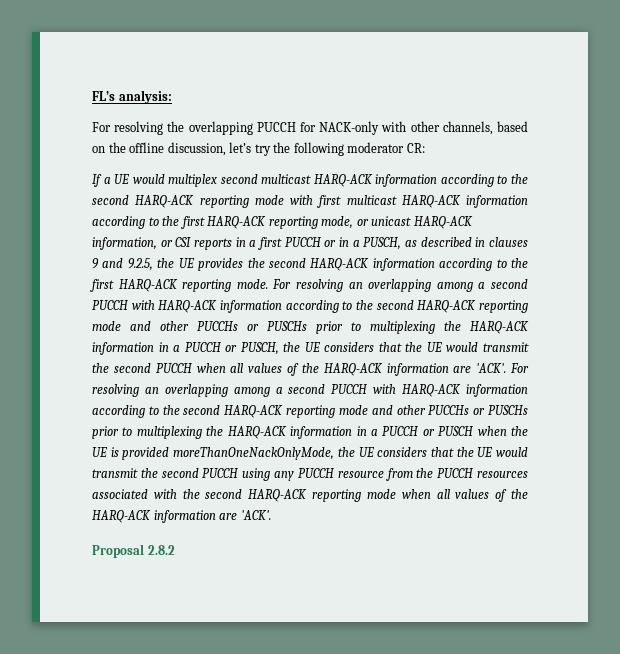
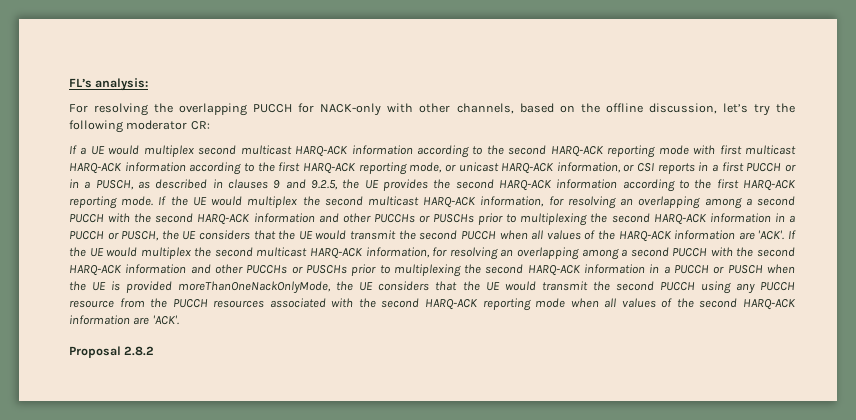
[272,279,528,292] [92,300,528,313] [92,321,461,334] For resolving an overlapping among a second PUCCH with HARQ-ACK information according to the second HARQ-ACK reporting mode and other PUCCHs or PUSCHs prior to multiplexing the -> [158,196,795,209] [69,213,650,226] If the UE would multiplex the second multicast HARQ-ACK information, for resolving an overlapping among a second PUCCH with the second HARQ-ACK information and other PUCCHs or PUSCHs prior to multiplexing the second
[510,363,529,373] [92,384,528,397] [92,405,528,418] [92,426,224,439] For resolving an overlapping among a second PUCCH with HARQ-ACK information according to the second HARQ-ACK reporting mode and other PUCCHs or PUSCHs prior to multiplexing the -> [787,230,796,239] [69,247,795,260] [69,264,524,277] If the UE would multiplex the second multicast HARQ-ACK information, for resolving an overlapping among a second PUCCH with the second HARQ-ACK information and other PUCCHs or PUSCHs prior to multiplexing the second
(528, 494) none -> [699,298,738,308] second

